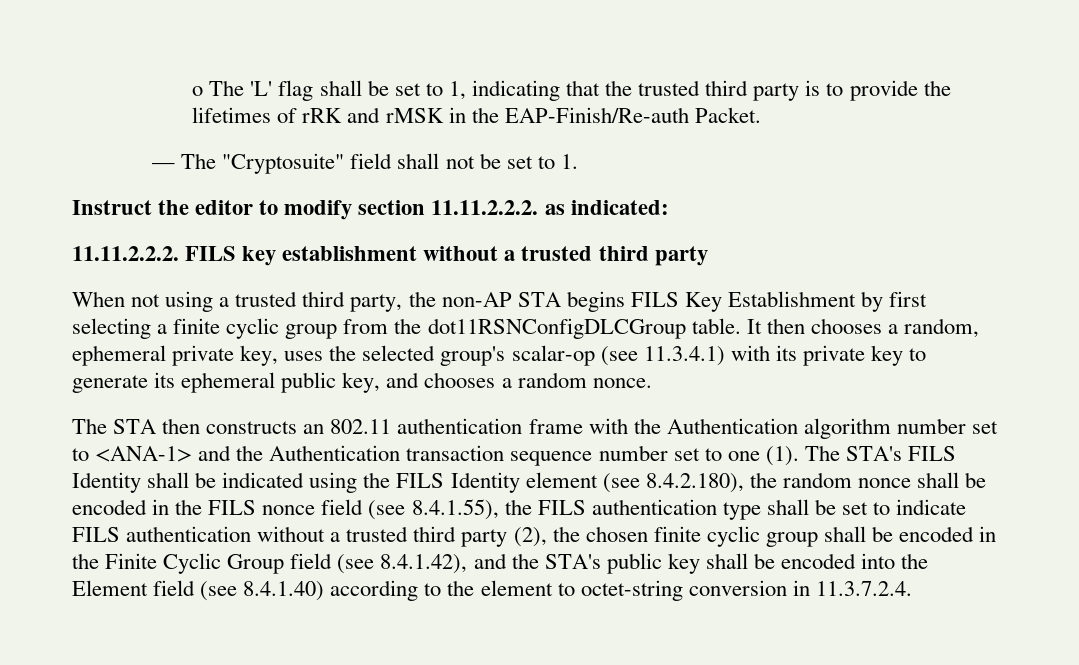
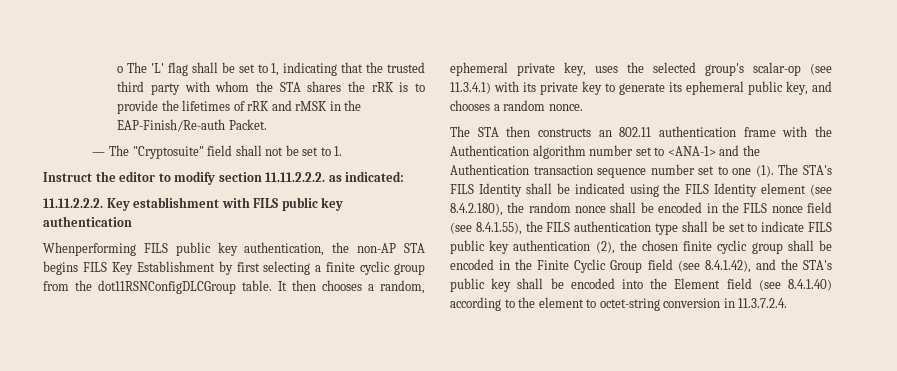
(800, 92) none -> [184,81,394,92] with whom the STA shares the rRK
[185,246,708,266] [72,291,403,312] FILS key establishment without a trusted third party // When not using a trusted third party, -> [106,197,344,211] [43,216,132,227] [43,242,325,256] Key establishment with FILS public key authentication // Whenperforming FILS public key authentication,
[126,526,508,547] authentication without a trusted third party -> [450,240,591,254] public key authentication

